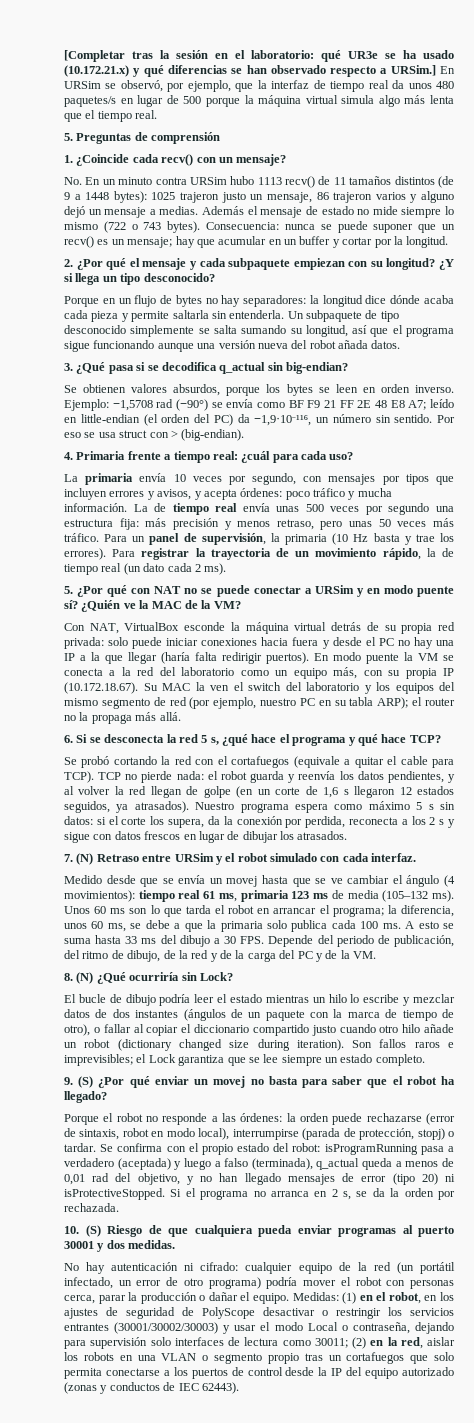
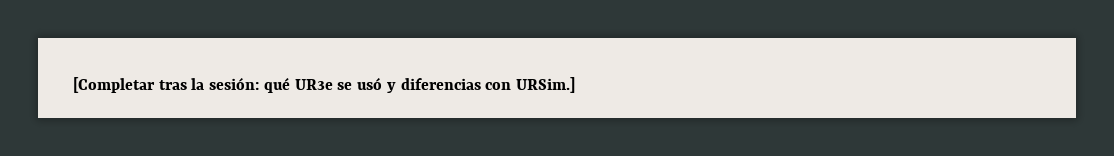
[176,50,454,62] [64,65,456,77] [64,80,454,92] [64,95,454,107] [64,110,158,122] [64,132,221,144] [64,154,287,166] [64,176,454,188] [64,191,455,203] [64,206,455,218] [64,221,455,233] [64,236,449,248] [64,258,454,270] [64,273,215,285] [64,295,455,307] [64,310,399,322] [64,325,455,337] [64,340,401,352] [64,362,348,374] [64,384,454,396] [64,399,455,411] [64,414,455,426] [64,429,245,441] [64,451,354,463] [64,473,455,485] [64,488,392,500] [64,503,454,515] [64,518,454,530] [64,533,454,545] [64,548,454,560] [64,563,227,575] [64,585,454,597] [64,600,241,612] [64,622,456,634] [64,637,455,649] [64,652,454,664] [64,667,454,679] [64,682,455,694] [64,697,456,709] [64,712,181,724] [64,734,441,746] [64,756,454,768] [64,771,455,783] [64,786,454,798] [64,801,455,813] [64,816,455,828] [64,831,348,843] [64,853,417,865] [64,875,455,887] [64,890,455,902] [64,905,455,917] [64,920,454,932] [64,935,454,947] [64,950,376,962] [64,972,233,984] [64,994,455,1006] [64,1009,454,1021] [64,1024,454,1036] [64,1039,455,1051] [64,1054,425,1066] [64,1076,456,1088] [64,1091,107,1103] [64,1113,455,1125] [64,1128,454,1140] [64,1143,455,1155] [64,1158,454,1170] [64,1173,455,1185] [64,1188,455,1200] [64,1203,119,1212] [64,1225,454,1237] [64,1240,176,1252] [64,1262,455,1274] [64,1277,454,1289] [64,1292,454,1304] [64,1307,454,1319] [64,1322,454,1334] [64,1337,455,1349] [64,1352,454,1364] [64,1367,455,1379] [64,1382,239,1394] sesión en el laboratorio: qué UR3e se ha usado (10.172.21.x) y qué diferencias se han observado respecto a URSim.] En URSim se observó, por ejemplo, que la interfaz de tiempo real da unos 480 paquetes/s en lugar de 500 porque la máquina virtual simula algo más lenta que el tiempo real. // 5. Preguntas de comprensión // 1. ¿Coincide cada recv() con un mensaje? // No. En un minuto contra URSim hubo 1113 recv() de 11 tamaños distintos (de 9 a 1448 bytes): 1025 trajeron justo un mensaje, 86 trajeron varios y alguno dejó un mensaje a medias. Además el mensaje de estado no mide siempre lo mismo (722 o 743 bytes). Consecuencia: nunca se puede suponer que un recv() es un mensaje; hay que acumular en un buffer y cortar por la longitud. // 2. ¿Por qué el mensaje y cada subpaquete empiezan con su longitud? ¿Y si llega un tipo desconocido? // Porque en un flujo de bytes no hay separadores: la longitud dice dónde acaba cada pieza y permite saltarla sin entenderla. Un subpaquete de tipo desconocido simplemente se salta sumando su longitud, así que el programa sigue funcionando aunque una versión nueva del robot añada datos. // 3. ¿Qué pasa si se decodifica q_actual sin big-endian? // Se obtienen valores absurdos, porque los bytes se leen en orden inverso. Ejemplo: −1,5708 rad (−90°) se envía como BF F9 21 FF 2E 48 E8 A7; leído en little-endian (el orden del PC) da −1,9·10⁻¹¹⁶, un número sin sentido. Por eso se usa struct con > (big-endian). // 4. Primaria frente a tiempo real: ¿cuál para cada uso? // La primaria envía 10 veces por segundo, con mensajes por tipos que incluyen errores y avisos, y acepta órdenes: poco tráfico y mucha información. La de tiempo real envía unas 500 veces por segundo una estructura fija: más precisión y menos retraso, pero unas 50 veces más tráfico. Para un panel de supervisión, la primaria (10 Hz basta y trae los errores). Para registrar la trayectoria de un movimiento rápido, la de tiempo real (un dato cada 2 ms). // 5. ¿Por qué con NAT no se puede conectar a URSim y en modo puente sí? ¿Quién ve la MAC de la VM? // Con NAT, VirtualBox esconde la máquina virtual detrás de su propia red privada: solo puede iniciar conexiones hacia fuera y desde el PC no hay una IP a la que llegar (haría falta redirigir puertos). En modo puente la VM se conecta a la red del laboratorio como un equipo más, con su propia IP (10.172.18.67). Su MAC la ven el switch del laboratorio y los equipos del mismo segmento de red (por ejemplo, nuestro PC en su tabla ARP); el router no la propaga más allá. // 6. Si se desconecta la red 5 s, ¿qué hace el programa y qué hace TCP? // Se probó cortando la red con el cortafuegos (equivale a quitar el cable para TCP). TCP no pierde nada: el robot guarda y reenvía los datos pendientes, y al volver la red llegan de golpe (en un corte de 1,6 s llegaron 12 estados seguidos, ya atrasados). Nuestro programa espera como máximo 5 s sin datos: si el corte los supera, da la conexión por perdida, reconecta a los 2 s y sigue con datos frescos en lugar de dibujar los atrasados. // 7. (N) Retraso entre URSim y el robot simulado con cada interfaz. // Medido desde que se envía un movej hasta que se ve cambiar el ángulo (4 movimientos): tiempo real 61 ms, primaria 123 ms de media (105–132 ms). Unos 60 ms son lo que tarda el robot en arrancar el programa; la diferencia, unos 60 ms, se debe a que la primaria solo publica cada 100 ms. A esto se suma hasta 33 ms del dibujo a 30 FPS. Depende del periodo de publicación, del ritmo de dibujo, de la red y de la carga del PC y de la VM. // 8. (N) ¿Qué ocurriría sin Lock? // El bucle de dibujo podría leer el estado mientras un hilo lo escribe y mezclar datos de dos instantes (ángulos de un paquete con la marca de tiempo de otro), o fallar al copiar el diccionario compartido justo cuando otro hilo añade un robot (dictionary changed size during iteration). Son fallos raros e imprevisibles; el Lock garantiza que se lee siempre un estado completo. // 9. (S) ¿Por qué enviar un movej no basta para saber que el robot ha llegado? // Porque el robot no responde a las órdenes: la orden puede rechazarse (error de sintaxis, robot en modo local), interrumpirse (parada de protección, stopj) o tardar. Se confirma con el propio estado del robot: isProgramRunning pasa a verdadero (aceptada) y luego a falso (terminada), q_actual queda a menos de 0,01 rad del objetivo, y no han llegado mensajes de error (tipo 20) ni isProtectiveStopped. Si el programa no arranca en 2 s, se da la orden por rechazada. // 10. (S) Riesgo de que cualquiera pueda enviar programas al puerto 30001 y dos medidas. // No hay autenticación ni cifrado: cualquier equipo de la red (un portátil infectado, un error de otro programa) podría mover el robot con personas cerca, parar la producción o dañar el equipo. Medidas: (1) en el robot, en los ajustes de seguridad de PolyScope desactivar o restringir los servicios entrantes (30001/30002/30003) y usar el modo Local o contraseña, dejando para supervisión solo interfaces de lectura como 30011; (2) en la red, aislar los robots en una VLAN o segmento propio tras un cortafuegos que solo permita conectarse a los puertos de control desde la IP del equipo autorizado (zonas y conductos de IEC 62443). -> [209,77,575,93] sesión: qué UR3e se usó y diferencias con URSim.]

